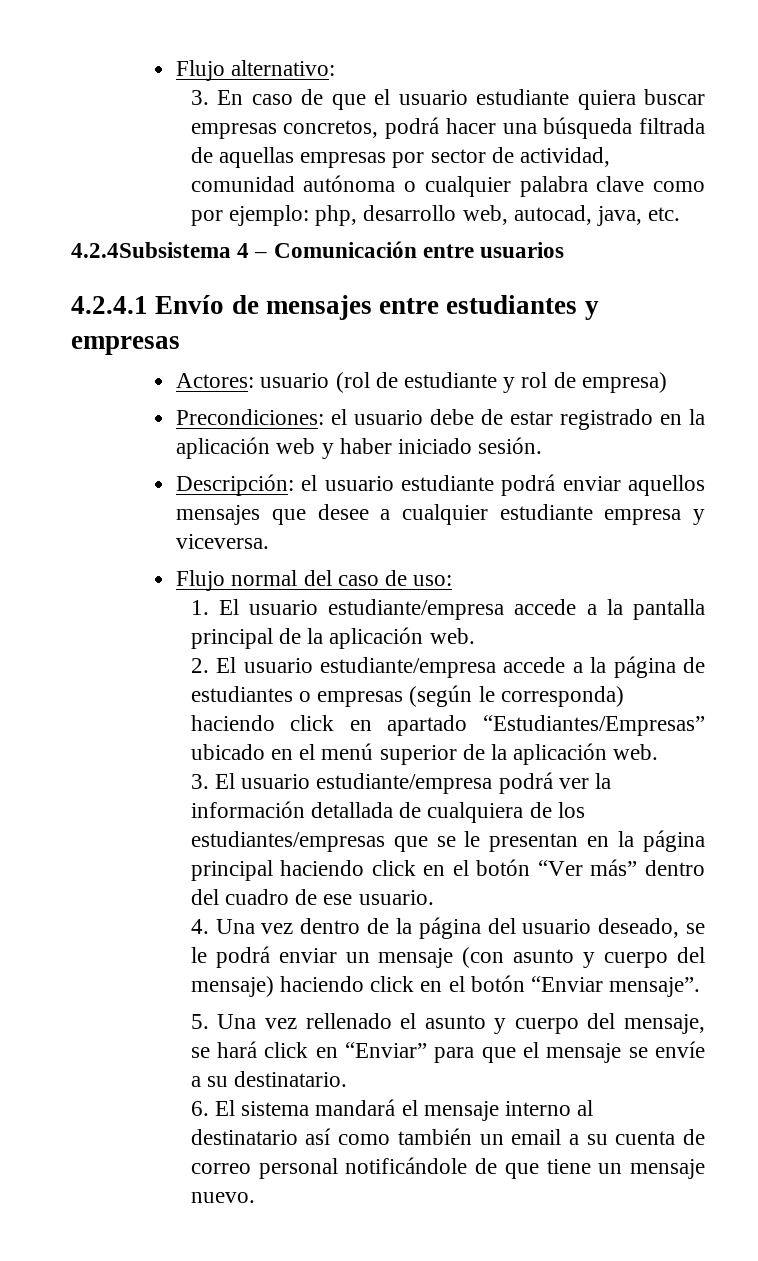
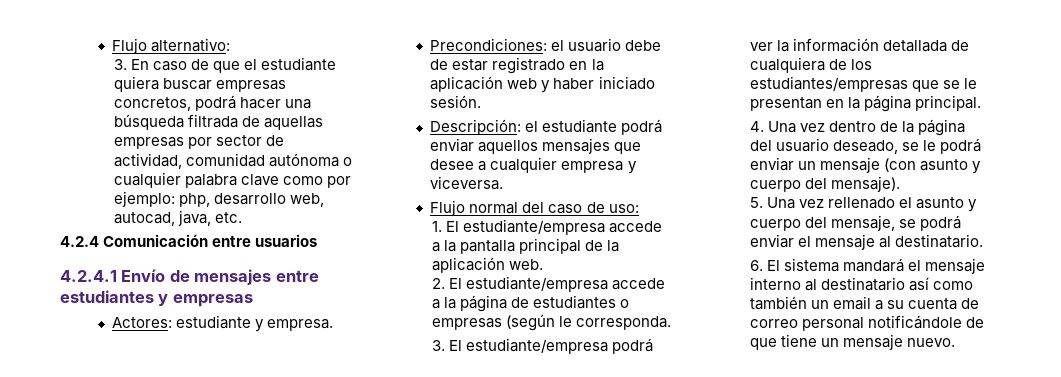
[398,90,468,105] usuario -> (258, 64) none
[71,242,268,258] 4.2.4Subsistema 4 – -> [60,236,99,247] 4.2.4
[260,372,667,393] usuario (rol de estudiante y rol de empresa) -> [176,315,334,332] estudiante y empresa.
[324,476,394,491] usuario -> (539, 126) none
[499,504,593,520] estudiante -> (558, 165) none
[249,600,319,615] usuario -> (459, 226) none
[243,658,313,673] usuario -> (462, 283) none
[500,686,624,707] [190,715,705,736] [190,743,659,765] corresponda) haciendo click en apartado “Estudiantes/Empresas” ubicado en el menú superior de la aplicación web. -> [575,316,671,330] corresponda.
[241,774,311,789] usuario -> (462, 345) none
[190,859,705,881] [190,889,434,905] principal haciendo click en el botón “Ver más” dentro del cuadro de ese usuario. -> [914,95,981,111] principal.
[190,975,701,997] mensaje) haciendo click en el botón “Enviar mensaje”. -> [830,176,900,192] mensaje).
[217,1041,706,1063] [190,1076,228,1087] hará click en “Enviar” para que el mensaje se envíe a su -> [919,215,961,231] [749,234,891,250] podrá enviar el mensaje al

